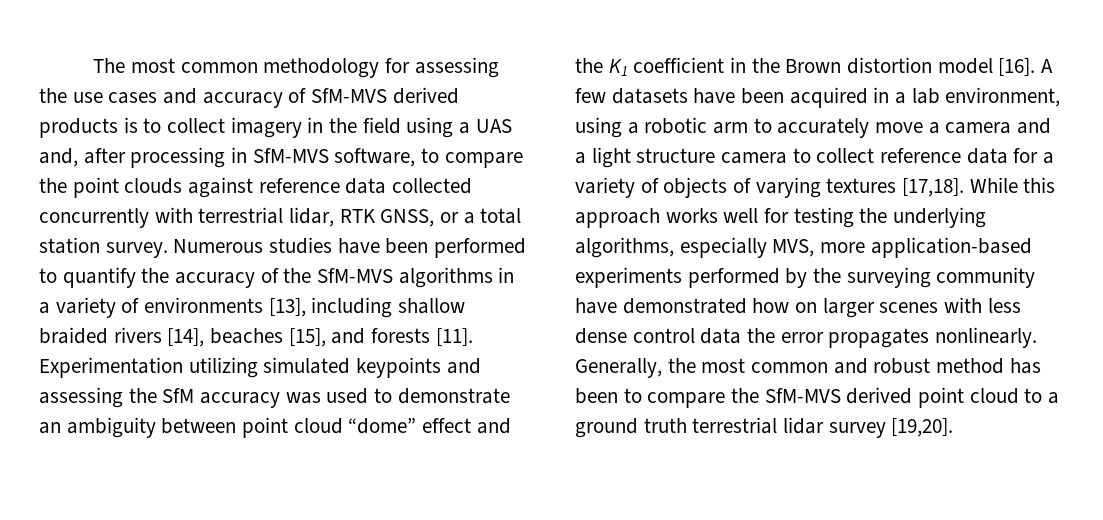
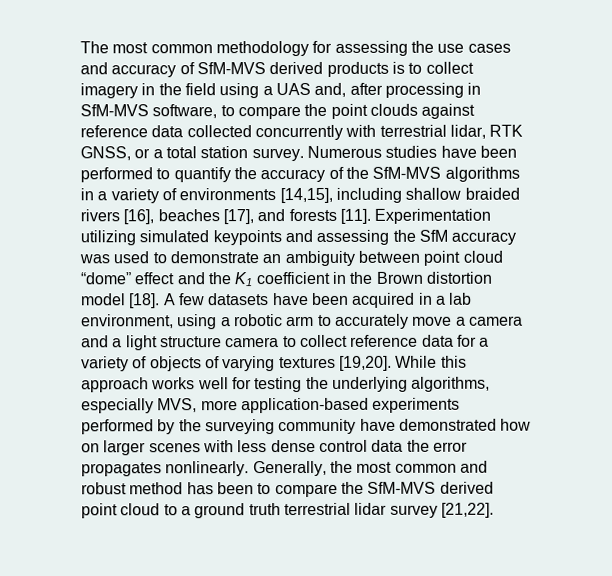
[268,298,306,317] [13], -> [279,187,333,204] [14,15],
[167,328,326,347] [14], beaches [15], -> [123,209,254,225] [16], beaches [17],
[998,58,1036,76] [16]. -> [129,293,161,309] [18].
[902,178,965,197] [17,18]. -> [338,355,392,371] [19,20].
[891,418,954,437] [19,20]. -> [440,502,494,518] [21,22].

